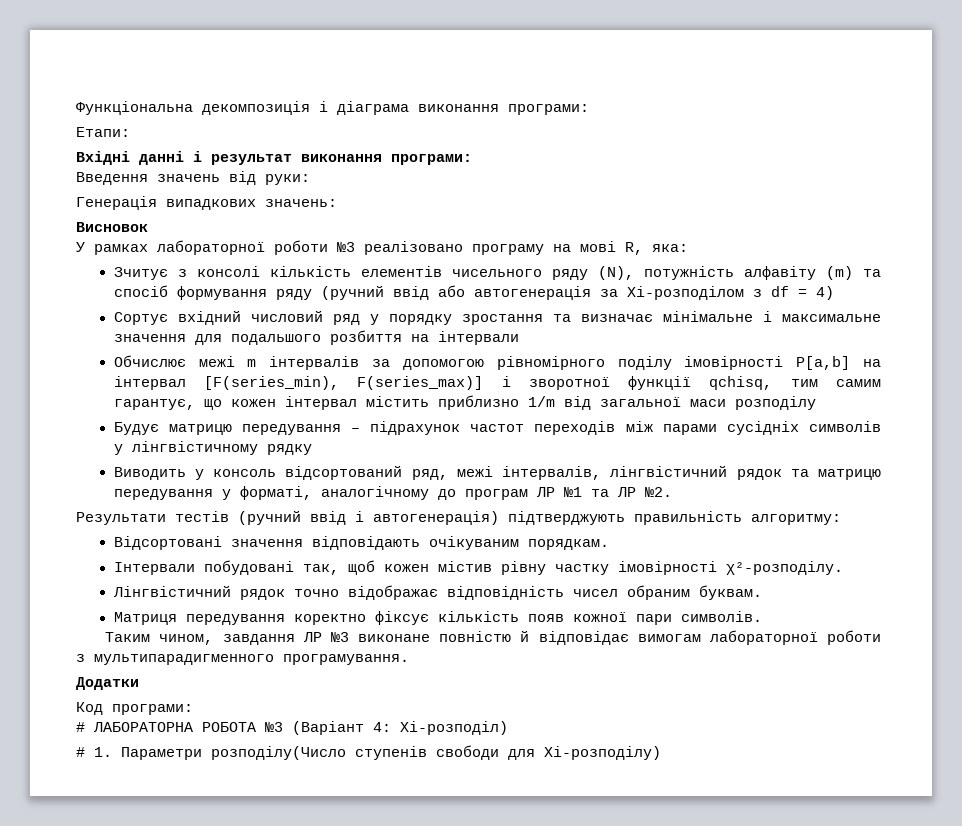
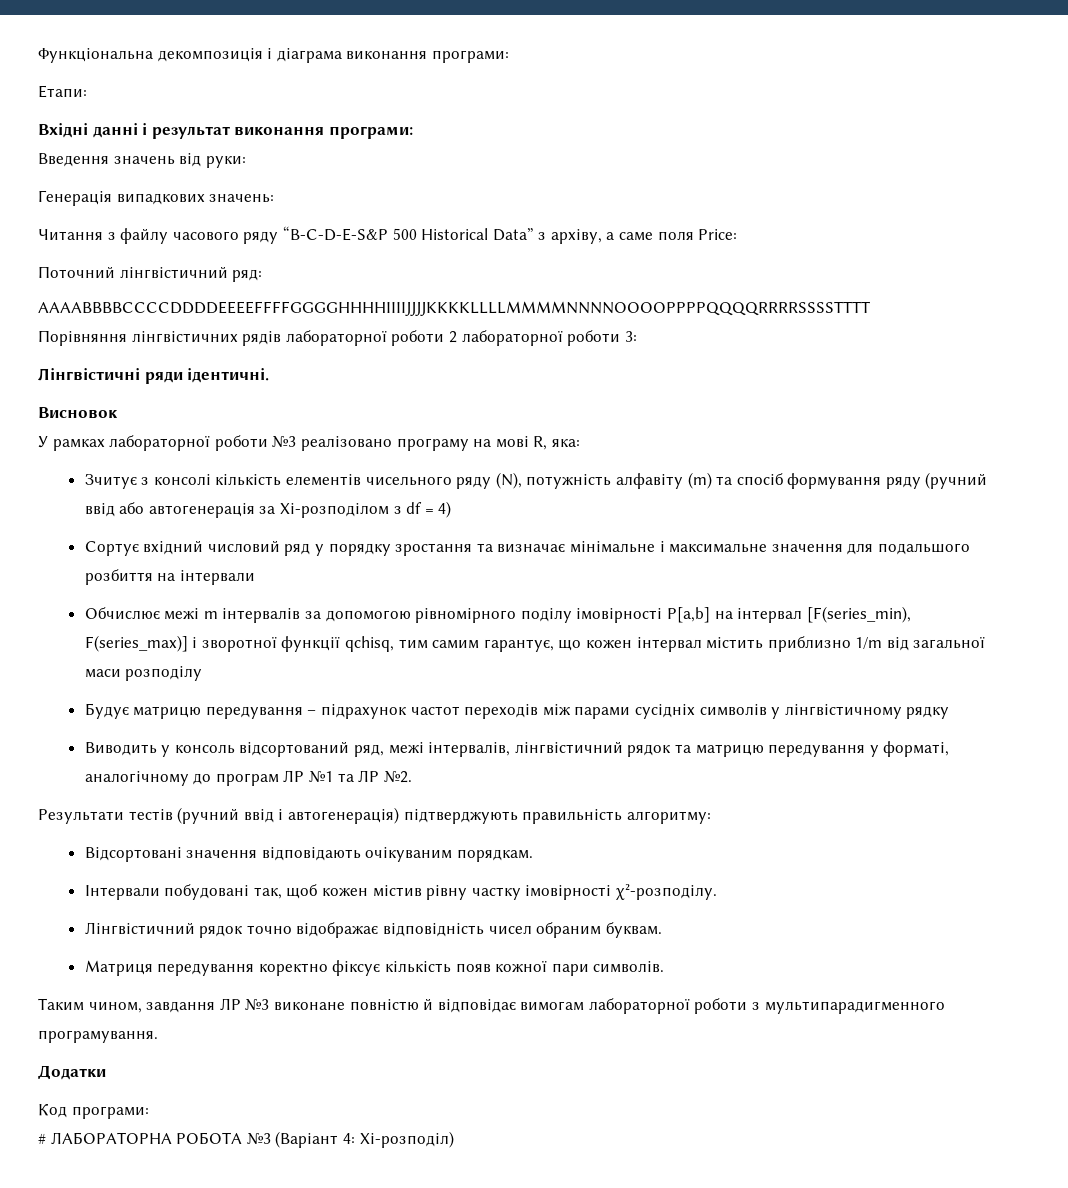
(337, 203) none -> [38,226,738,244] [38,266,263,282] [38,301,870,316] [38,330,637,346] [38,368,270,384] // Читання з файлу часового ряду “B-C-D-E-S&P 500 Historical Data” з архіву, а саме поля Price: // Поточний лінгвістичний ряд: // AAAABBBBCCCCDDDDEEEEFFFFGGGGHHHHIIIIJJJJKKKKLLLLMMMMNNNNOOOOPPPPQQQQRRRRSSSSTTTT // Порівняння лінгвістичних рядів лабораторної роботи 2 лабораторної роботи 3: // Лінгвістичні ряди ідентичні.
[76,745,661,760] // # 1. Параметри розподілу(Число ступенів свободи для Χі-розподілу) -> (454, 1139) none

